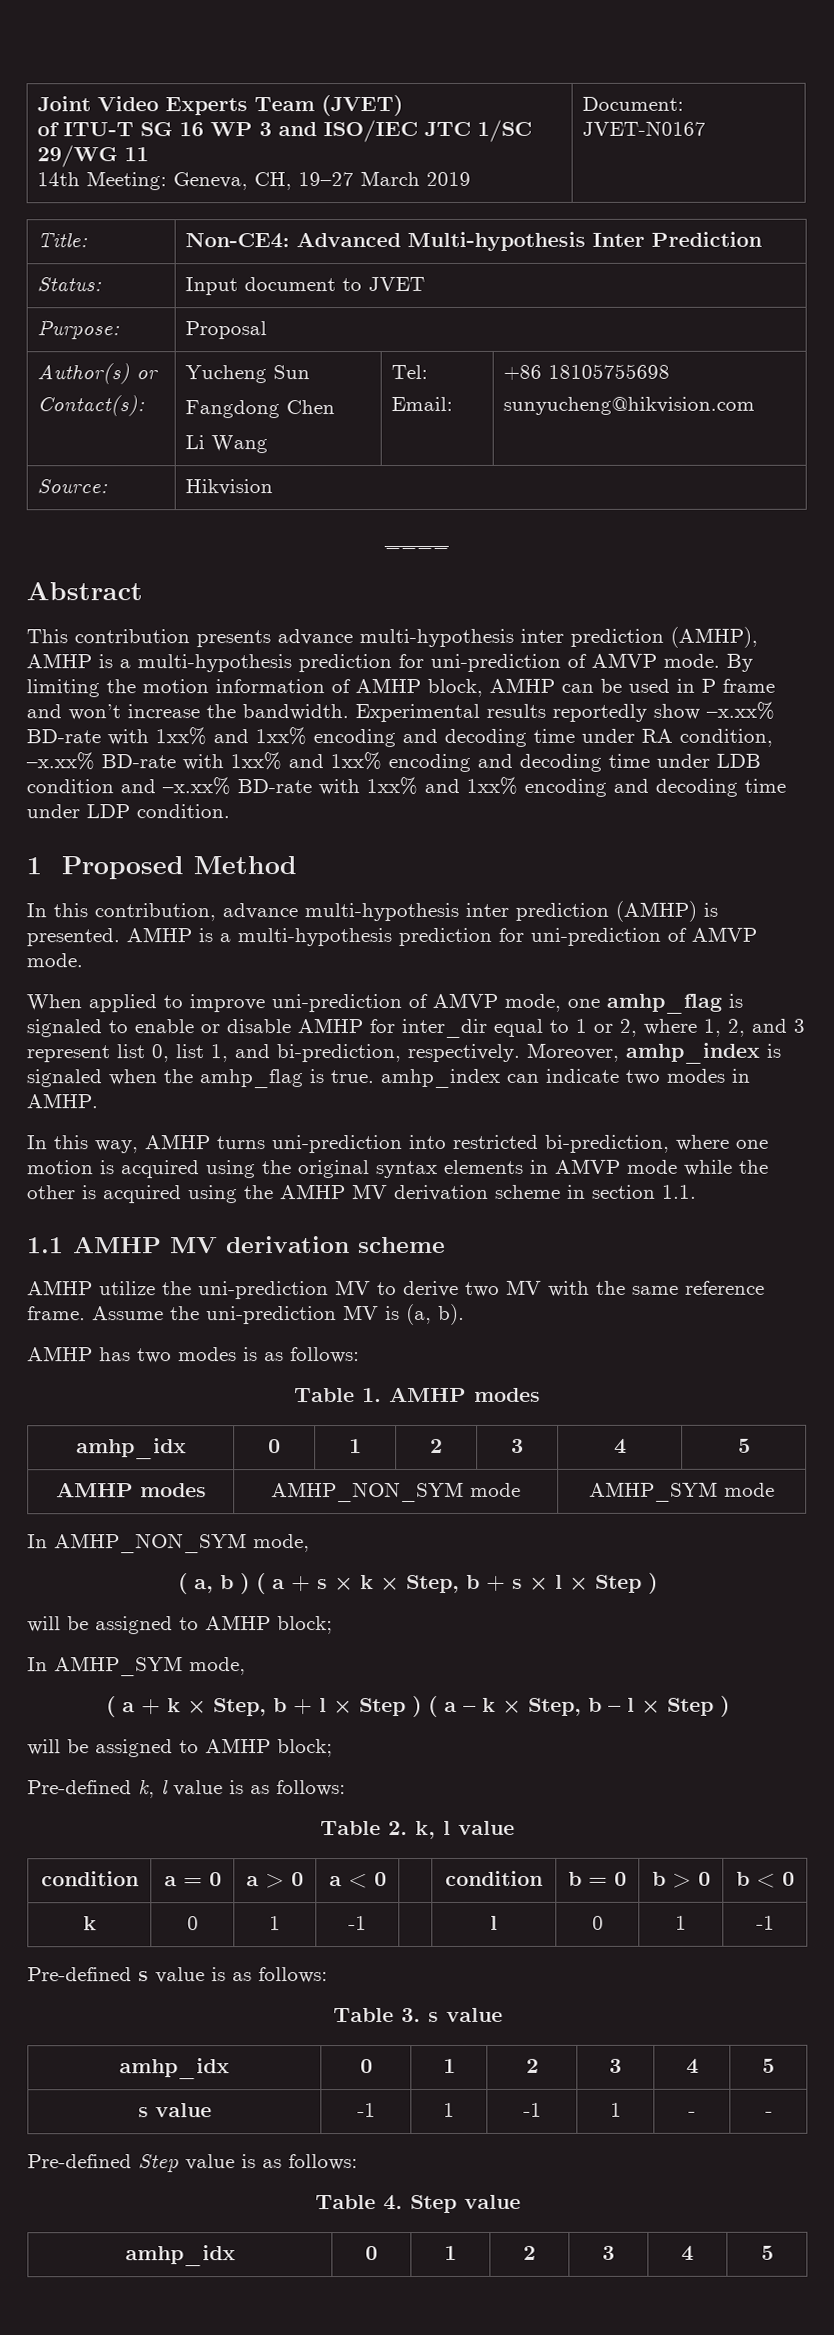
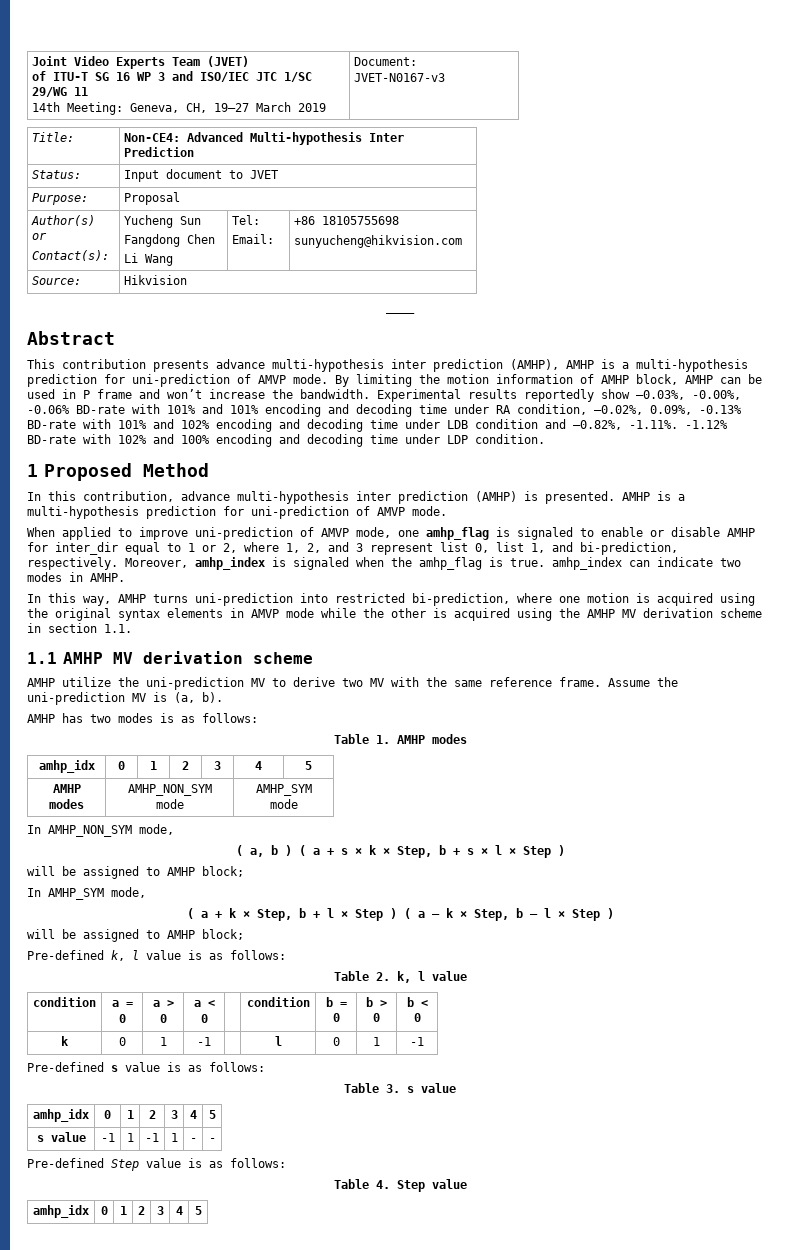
[581,120,706,136] JVET-N0167 -> [354,73,446,82] JVET-N0167-v3
[706,701,775,720] [26,727,307,746] –x.xx% BD-rate with 1xx% and 1xx% -> [636,390,741,400] [27,404,259,414] –0.03%, -0.00%, -0.06% BD-rate with 101% and 101%
[26,752,382,771] –x.xx% BD-rate with 1xx% and 1xx% -> [594,405,742,415] [27,419,210,429] –0.02%, 0.09%, -0.13% BD-rate with 101% and 102%
[162,776,518,796] –x.xx% BD-rate with 1xx% and 1xx% -> [573,420,728,430] [27,434,210,444] –0.82%, -1.11%. -1.12% BD-rate with 102% and 100%

